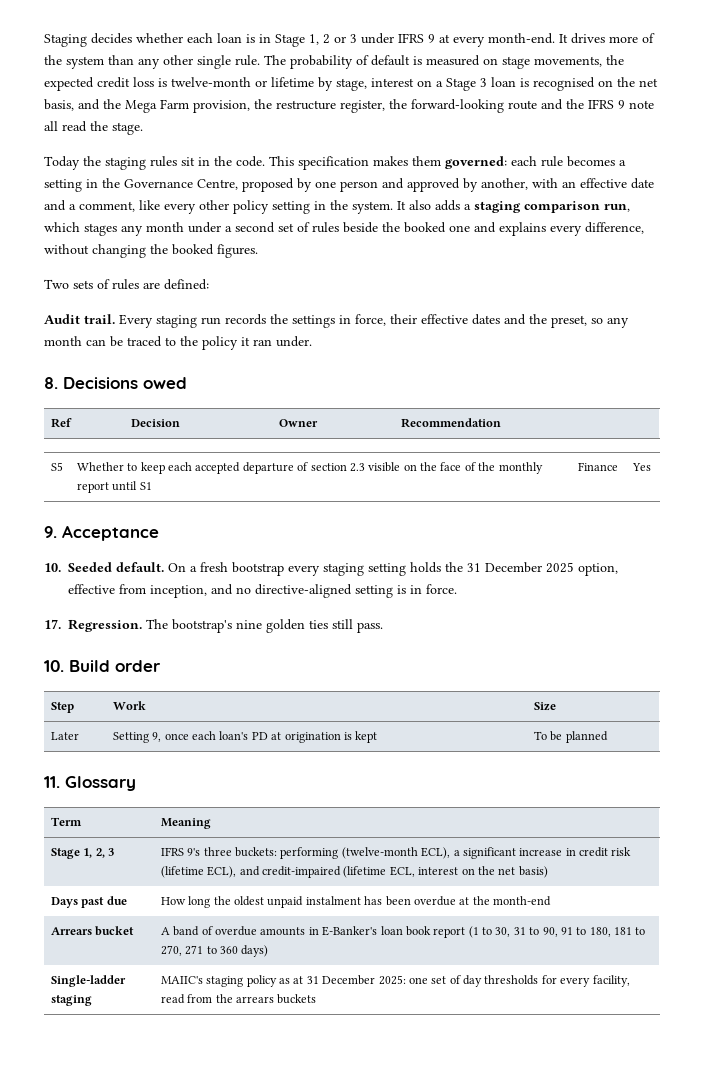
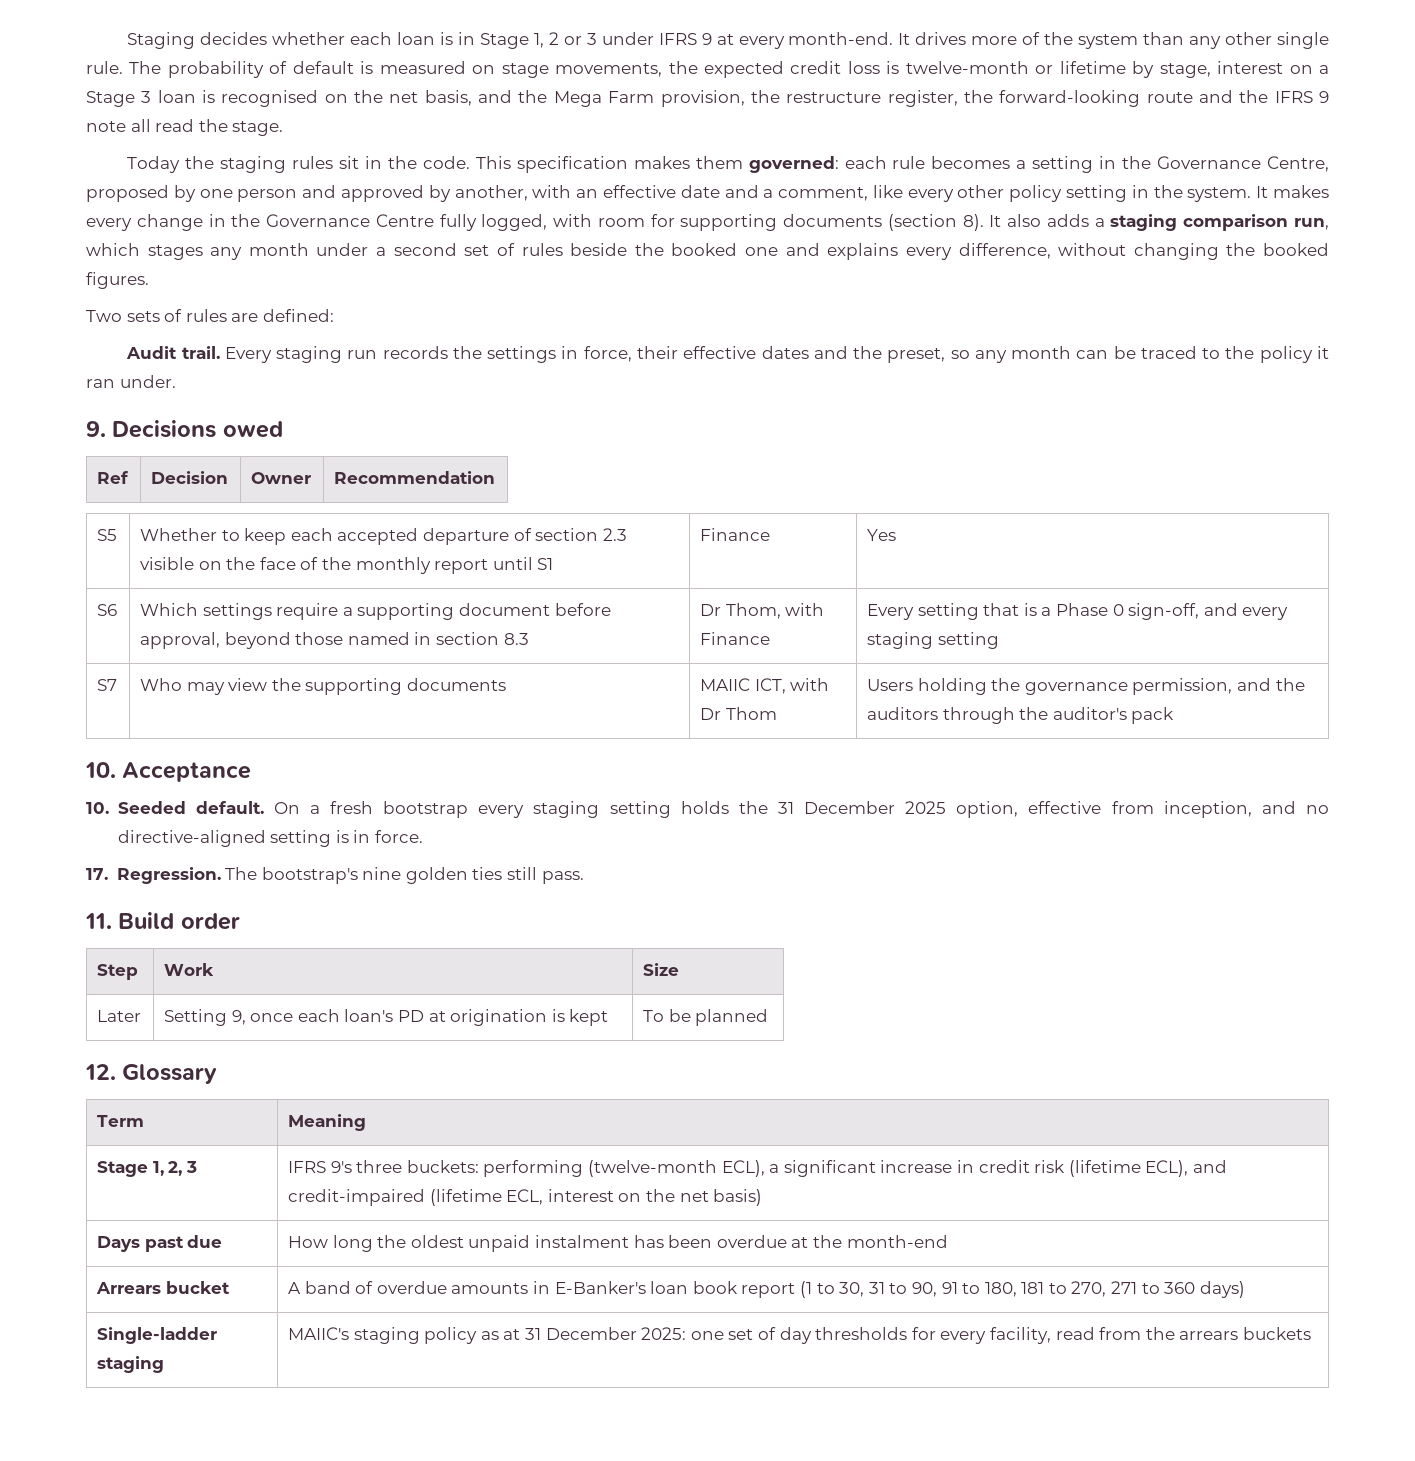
(406, 205) none -> [1273,185,1329,198] [86,214,1002,231] makes every change in the Governance Centre fully logged, with room for supporting documents (section 8). It
[44,377,58,389] 8. -> [86,421,106,437] 9.
[44,526,57,538] // 9. -> [97,604,118,616] [140,603,611,620] [140,632,529,649] [700,603,825,619] [700,632,771,645] [867,603,1289,620] [867,632,999,649] [97,679,118,691] [140,678,507,695] [700,678,830,694] [700,707,777,720] [867,678,1305,695] [867,707,1175,724] [85,762,116,778] // S6 | Which settings require a supporting document before approval, beyond those named in section 8.3 | Dr Thom, with Finance | Every setting that is a Phase 0 sign-off, and every staging setting // S7 | Who may view the supporting documents | MAIIC ICT, with Dr Thom | Users holding the governance permission, and the auditors through the auditor's pack // 10.
[44,660,64,672] 10. -> [85,913,112,929] 11.
[44,776,60,788] 11. -> [85,1064,116,1080] 12.

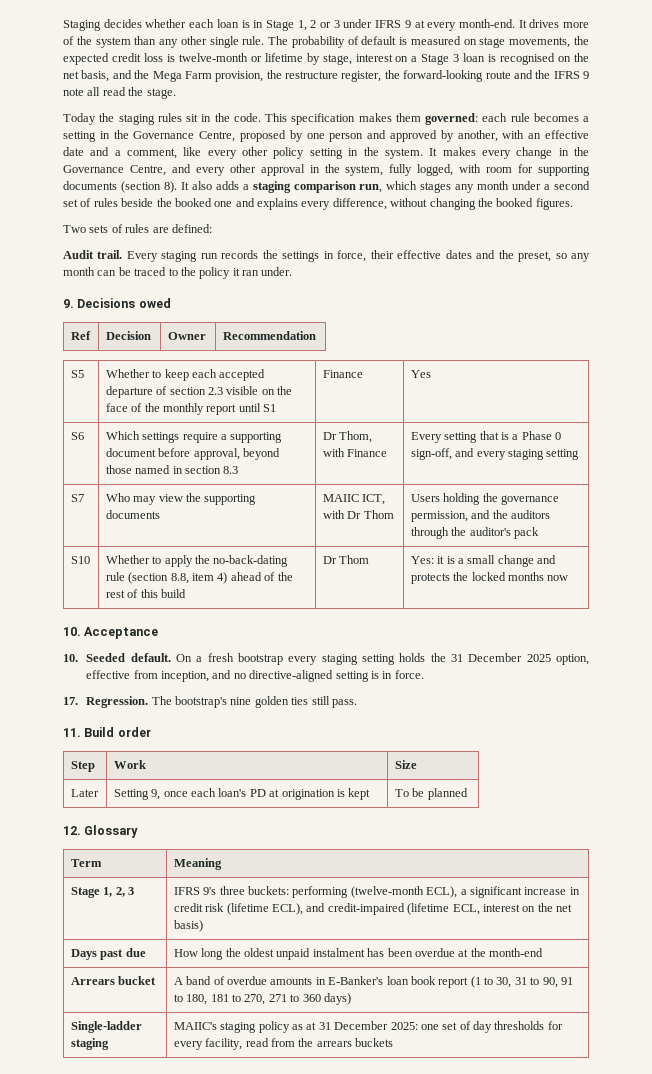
[375,214,434,227] Centre -> [129,164,384,176] Centre, and every other approval in the system,
(1175, 715) none -> [70,556,90,564] [105,555,289,567] [105,572,293,584] [105,589,187,598] [322,555,370,564] [410,555,557,567] [410,572,569,584] // S10 | Whether to apply the no-back-dating rule (section 8.8, item 4) ahead of the rest of this build | Dr Thom | Yes: it is a small change and protects the locked months now

